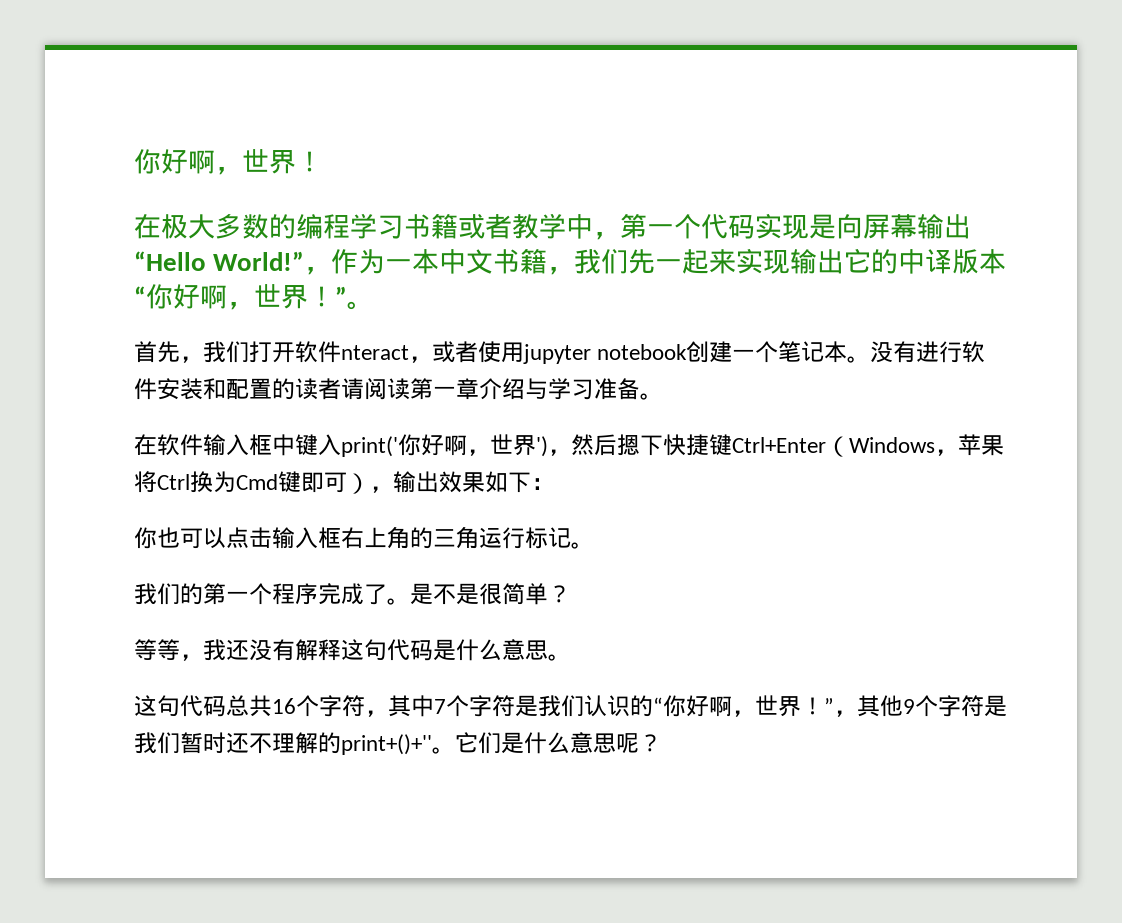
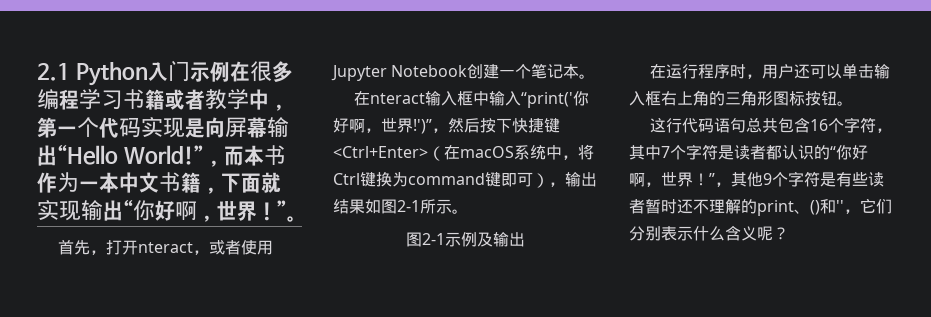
[134,149,323,175] [134,213,296,239] 你好啊，世界！ // 在极大多数的 -> [37,60,292,86] 2.1 Python入门示例在很多
(332, 270) none -> [223,145,286,166] 而本书
[574,248,1007,274] 我们先一起来实现输出它的中译版本 -> [221,172,281,193] [37,200,123,221] 下面就实现输出
[203,341,341,363] 我们打开软件 -> [105,240,138,255] 打开
[523,344,688,364] jupyter notebook -> [331,65,468,81] Jupyter Notebook
[870,341,986,363] [134,378,663,400] [134,434,203,456] 没有进行软件安装和配置的读者请阅读第一章介绍与学习准备。 // 在软件 -> [353,91,425,106] // 在nteract
[295,434,1004,457] [134,471,554,494] [134,527,249,549] 键入print('你好啊，世界')，然后摁下快捷键Ctrl+Enter（Windows，苹果将Ctrl换为Cmd键即可），输出效果如下： // 你也可以点 -> [488,91,589,108] [333,118,560,134] [333,144,594,161] [333,172,597,188] [333,199,468,214] [406,232,525,247] [649,63,858,79] 输入“print('你好啊，世界!')”，然后按下快捷键<Ctrl+Enter>（在macOS系统中，将Ctrl键换为command键即可），输出结果如图2-1所示。 // 图2-1示例及输出 // 在运行程序时，用户还可以单
[479,527,594,549] [134,583,571,605] [134,639,571,661] [134,695,272,717] 运行标记。 // 我们的第一个程序完成了。是不是很简单？ // 等等，我还没有解释这句代码是什么意思。 // 这句代码总共 -> [757,91,853,106] [649,117,810,133] 形图标按钮。 // 这行代码语句总共包含
[538,695,584,717] 我们 -> [734,145,782,160] 读者都
[134,732,180,754] 我们 -> [836,172,884,187] [629,199,645,214] 有些读者
[341,732,616,755] print+()+''。它们是什么意思 -> [757,198,892,216] [629,226,757,241] print、()和''，它们分别表示什么含义

